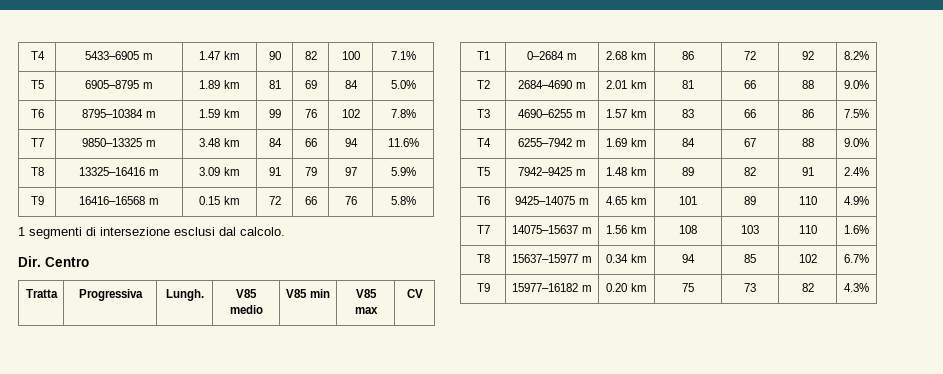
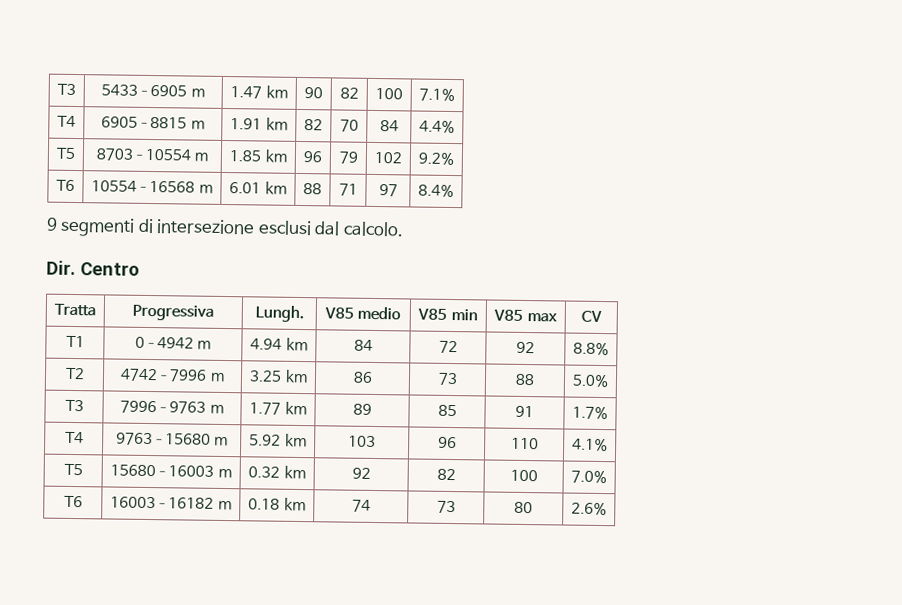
[30,51,45,60] T4 -> [57,83,76,96] T3
[30,80,44,89] [85,80,153,89] [199,80,240,89] [268,80,281,89] [304,80,317,89] [344,80,358,89] [390,80,416,89] [30,109,44,118] [82,109,156,118] [199,109,240,118] [268,109,281,118] [304,109,317,118] [341,109,360,118] [390,109,416,118] [30,138,44,147] [82,138,156,147] [199,138,240,147] [268,138,282,147] [304,138,317,147] [344,138,358,147] [387,138,419,147] [30,167,44,176] [79,167,159,176] [199,167,240,176] [268,167,281,176] [304,167,317,176] [344,167,357,176] [390,167,416,176] [30,196,44,205] [79,196,159,205] [199,196,240,205] [268,196,281,205] [304,196,317,205] [344,196,357,205] [390,196,416,205] [18,227,25,236] T5 | 6905–8795 m | 1.89 km | 81 | 69 | 84 | 5.0% // T6 | 8795–10384 m | 1.59 km | 99 | 76 | 102 | 7.8% // T7 | 9850–13325 m | 3.48 km | 84 | 66 | 94 | 11.6% // T8 | 13325–16416 m | 3.09 km | 91 | 79 | 97 | 5.9% // T9 | 16416–16568 m | 0.15 km | 72 | 66 | 76 | 5.8% // 1 -> [57,115,76,128] [101,116,205,130] [230,117,288,131] [304,119,323,131] [339,119,359,132] [379,120,399,132] [419,119,455,134] [56,147,76,159] [95,148,209,162] [229,149,288,163] [303,151,322,163] [338,151,358,164] [374,151,402,164] [418,151,454,166] [56,179,75,191] [91,180,213,194] [229,181,287,195] [303,183,322,195] [338,183,358,196] [378,184,398,197] [418,183,454,198] [46,217,58,231] T4 | 6905–8815 m | 1.91 km | 82 | 70 | 84 | 4.4% // T5 | 8703–10554 m | 1.85 km | 96 | 79 | 102 | 9.2% // T6 | 10554–16568 m | 6.01 km | 88 | 71 | 97 | 8.4% // 9
[527,51,577,60] [606,51,647,60] [682,51,694,60] 0–2684 m | 2.68 km | 86 -> [134,336,212,350] [250,337,308,352] [353,339,373,351] 0–4942 m | 4.94 km | 84
[844,51,869,60] 8.2% -> [573,341,609,356] 8.8%
[518,80,586,89] [606,80,647,89] [682,80,694,89] [744,80,756,89] [801,80,814,89] [844,80,869,89] [476,109,490,118] [518,109,586,118] [606,109,647,118] [682,109,694,118] [744,109,756,118] [801,109,814,118] [844,109,869,118] [476,138,491,147] [518,138,586,147] [606,138,647,147] [682,138,695,147] [744,138,756,147] [801,138,814,147] [844,138,869,147] [476,167,490,176] [518,167,586,176] [606,167,628,176] 2684–4690 m | 2.01 km | 81 | 66 | 88 | 9.0% // T3 | 4690–6255 m | 1.57 km | 83 | 66 | 86 | 7.5% // T4 | 6255–7942 m | 1.69 km | 84 | 67 | 88 | 9.0% // T5 | 7942–9425 m | 1.48 -> [120,368,225,382] [249,369,308,384] [352,371,373,383] [437,372,458,386] [515,373,535,386] [572,373,609,388] [64,399,84,412] [120,400,224,414] [249,402,282,415] 4742–7996 m | 3.25 km | 86 | 73 | 88 | 5.0% // T3 | 7996–9763 m | 1.77
[744,167,756,176] [801,167,814,176] [844,167,869,176] [476,196,490,205] [515,196,589,205] [606,196,647,205] [679,196,697,205] [744,196,756,205] [798,196,817,205] [844,196,869,205] [476,225,490,234] [512,225,592,234] [606,225,647,234] [679,225,697,234] [741,225,759,234] [798,225,817,234] [844,225,869,234] [476,254,490,263] [512,254,592,263] [606,254,647,263] [682,254,695,263] [744,254,756,263] [798,254,817,263] [844,254,869,263] [476,283,490,292] [512,283,592,292] [606,283,647,292] [682,283,694,292] [744,283,756,292] [801,283,814,292] [844,283,869,292] 82 | 91 | 2.4% // T6 | 9425–14075 m | 4.65 km | 101 | 89 | 110 | 4.9% // T7 | 14075–15637 m | 1.56 km | 108 | 103 | 110 | 1.6% // T8 | 15637–15977 m | 0.34 km | 94 | 85 | 102 | 6.7% // T9 | 15977–16182 m | 0.20 km | 75 | 73 | 82 | 4.3% -> [437,404,457,417] [515,405,534,418] [572,405,608,420] [64,431,84,444] [115,432,229,447] [249,433,307,448] [348,435,376,448] [437,436,457,449] [510,437,539,450] [572,437,608,452] [63,463,83,476] [110,464,232,479] [248,465,306,480] [351,467,371,479] [436,468,456,481] [509,469,538,482] [571,469,607,484] [63,495,83,508] [110,496,232,511] [248,497,306,512] [351,499,371,512] [436,500,456,514] [514,501,533,514] [571,501,607,516] 85 | 91 | 1.7% // T4 | 9763–15680 m | 5.92 km | 103 | 96 | 110 | 4.1% // T5 | 15680–16003 m | 0.32 km | 92 | 82 | 100 | 7.0% // T6 | 16003–16182 m | 0.18 km | 74 | 73 | 80 | 2.6%

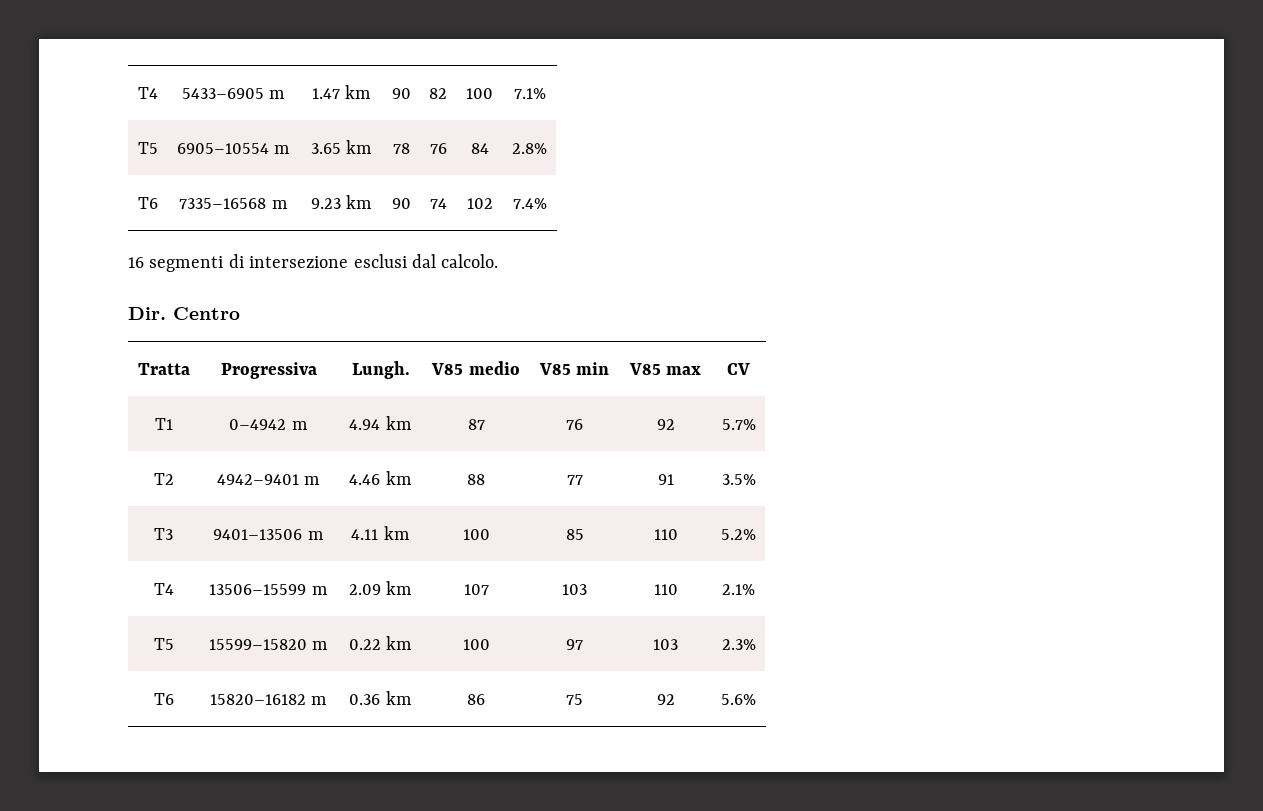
[57,83,76,96] T3 -> [137,87,158,99] T4
[57,115,76,128] [101,116,205,130] [230,117,288,131] [304,119,323,131] [339,119,359,132] [379,120,399,132] [419,119,455,134] [56,147,76,159] [95,148,209,162] [229,149,288,163] [303,151,322,163] [338,151,358,164] T4 | 6905–8815 m | 1.91 km | 82 | 70 | 84 | 4.4% // T5 | 8703–10554 m | 1.85 km | 96 | 79 -> [137,142,158,154] [176,143,291,154] [310,140,373,154] [392,143,410,154] [429,143,447,154] [470,143,489,154] [512,143,547,154] [137,197,158,209] [179,198,288,209] [310,195,373,209] [391,198,411,209] [429,198,447,209] T5 | 6905–10554 m | 3.65 km | 78 | 76 | 84 | 2.8% // T6 | 7335–16568 m | 9.23 km | 90 | 74
[418,151,454,166] [56,179,75,191] [91,180,213,194] [229,181,287,195] [303,183,322,195] [338,183,358,196] [378,184,398,197] [418,183,454,198] [46,217,58,231] 9.2% // T6 | 10554–16568 m | 6.01 km | 88 | 71 | 97 | 8.4% // 9 -> [512,198,547,209] [128,257,144,268] 7.4% // 16
[353,339,373,351] [438,340,458,354] [516,341,535,354] [573,341,609,356] 84 | 72 | 92 | 8.8% -> [467,419,485,430] [566,419,583,430] [656,419,675,430] [721,419,756,430] 87 | 76 | 92 | 5.7%
[120,368,225,382] [249,369,308,384] [352,371,373,383] [437,372,458,386] [515,373,535,386] [572,373,609,388] [64,399,84,412] [120,400,224,414] [249,401,307,416] [352,403,372,415] [437,404,457,417] [515,405,534,418] [572,405,608,420] [64,431,84,444] [115,432,229,447] [249,433,307,448] [348,435,376,448] [437,436,457,449] [510,437,539,450] [572,437,608,452] [63,463,83,476] [110,464,232,479] [248,465,306,480] [351,467,371,479] [436,468,456,481] [509,469,538,482] [571,469,607,484] [63,495,83,508] [110,496,232,511] [248,497,306,512] [351,499,371,512] [436,500,456,514] [514,501,533,514] [571,501,607,516] 4742–7996 m | 3.25 km | 86 | 73 | 88 | 5.0% // T3 | 7996–9763 m | 1.77 km | 89 | 85 | 91 | 1.7% // T4 | 9763–15680 m | 5.92 km | 103 | 96 | 110 | 4.1% // T5 | 15680–16003 m | 0.32 km | 92 | 82 | 100 | 7.0% // T6 | 16003–16182 m | 0.18 km | 74 | 73 | 80 | 2.6% -> [216,474,321,485] [349,471,412,485] [467,474,486,485] [566,475,583,485] [657,474,674,485] [721,474,756,485] [154,528,173,540] [213,529,324,540] [351,526,410,540] [462,529,490,540] [565,529,584,540] [653,529,678,540] [721,529,756,540] [153,583,174,595] [209,584,328,595] [348,581,413,595] [463,584,489,595] [562,584,587,595] [653,584,678,595] [722,584,755,595] [153,638,174,650] [208,639,329,650] [348,636,413,650] [462,639,490,650] [566,639,583,650] [653,639,678,650] [721,639,756,650] [153,693,174,705] [209,694,328,705] [349,691,412,705] [467,694,486,705] [566,694,583,705] [656,694,675,705] [721,694,756,705] 4942–9401 m | 4.46 km | 88 | 77 | 91 | 3.5% // T3 | 9401–13506 m | 4.11 km | 100 | 85 | 110 | 5.2% // T4 | 13506–15599 m | 2.09 km | 107 | 103 | 110 | 2.1% // T5 | 15599–15820 m | 0.22 km | 100 | 97 | 103 | 2.3% // T6 | 15820–16182 m | 0.36 km | 86 | 75 | 92 | 5.6%

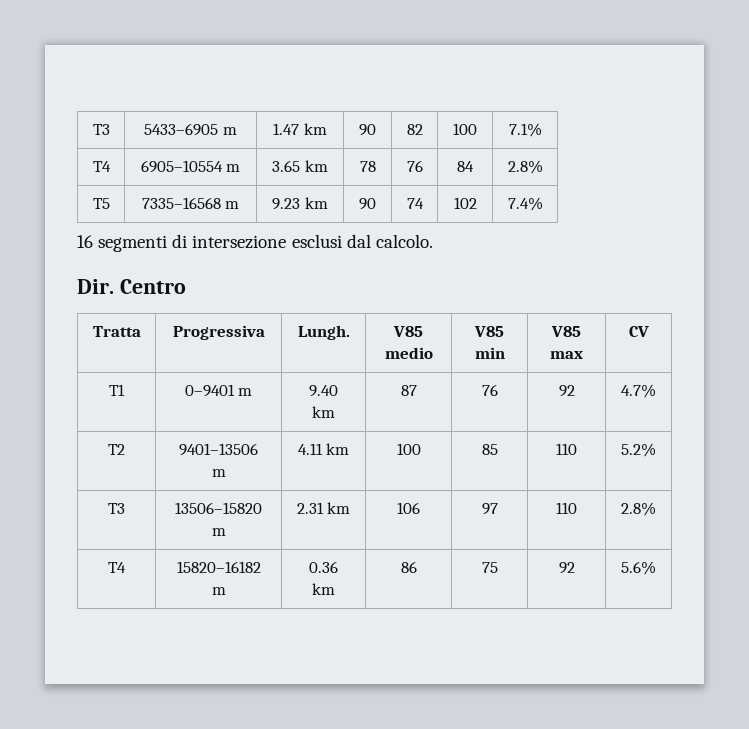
[137,87,158,99] T4 -> [92,124,110,135] T3
[137,142,158,154] T5 -> [92,161,111,172] T4
[137,197,158,209] T6 -> [92,198,110,209] T5
[229,419,308,430] [349,419,381,430] 0–4942 m | 4.94 -> [184,384,253,397] [309,385,338,397] 0–9401 m | 9.40
[721,419,756,430] 5.7% -> [621,384,656,398] 4.7%
[216,474,321,485] [349,471,412,485] [467,474,486,485] [566,475,583,485] [657,474,674,485] [721,474,756,485] [154,528,173,540] | 4942–9401 m | 4.46 km | 88 | 77 | 91 | 3.5% // T3 -> (125, 449) none
[153,583,174,595] [209,584,328,595] [348,581,413,595] [463,584,489,595] [562,584,587,595] [653,584,678,595] [722,584,755,595] [153,638,174,650] [208,639,329,650] [348,636,413,650] [462,639,490,650] [566,639,583,650] [653,639,678,650] [721,639,756,650] [153,693,174,705] T4 | 13506–15599 m | 2.09 km | 107 | 103 | 110 | 2.1% // T5 | 15599–15820 m | 0.22 km | 100 | 97 | 103 | 2.3% // T6 -> [108,503,125,514] [175,502,262,514] [211,528,226,536] [296,502,351,514] [397,502,420,514] [481,503,498,515] [556,502,577,514] [621,502,656,516] [108,562,126,573] T3 | 13506–15820 m | 2.31 km | 106 | 97 | 110 | 2.8% // T4

